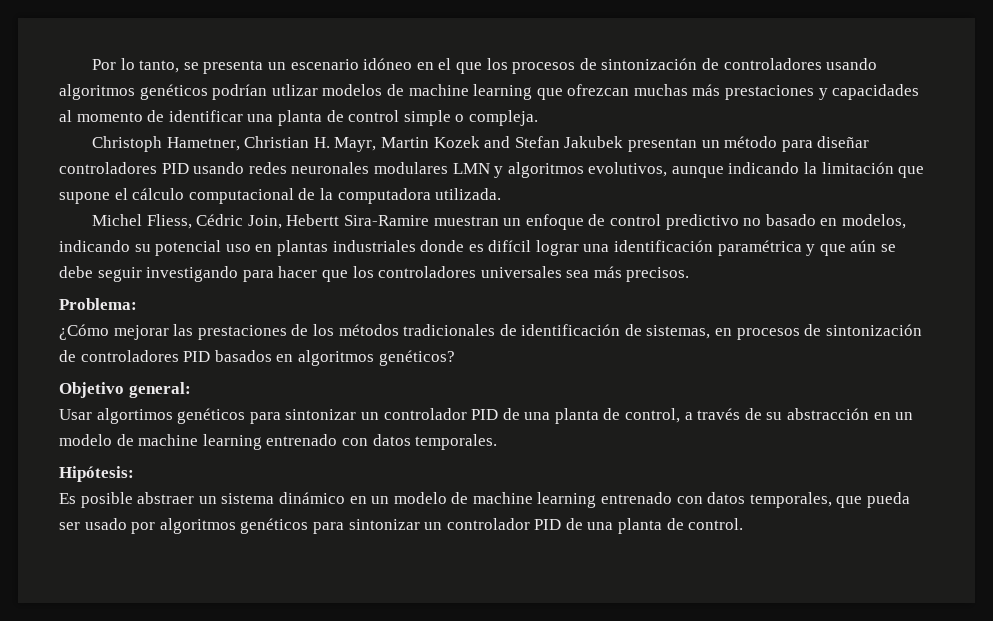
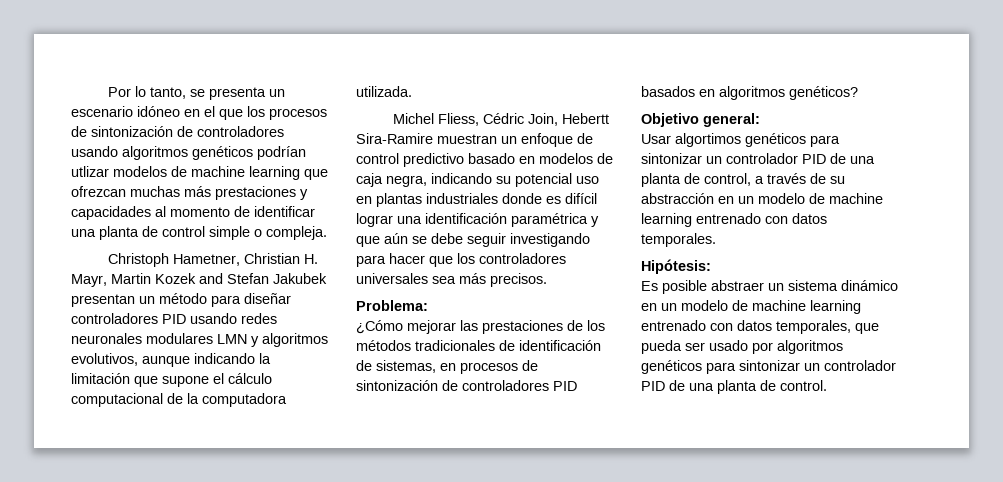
[743,218,762,226] no -> (464, 160) none
[841,214,906,229] modelos, -> [539,153,613,164] [356,173,427,187] modelos de caja negra,

